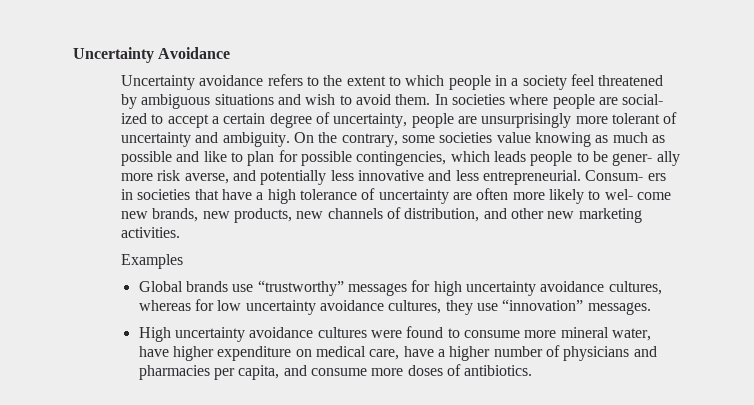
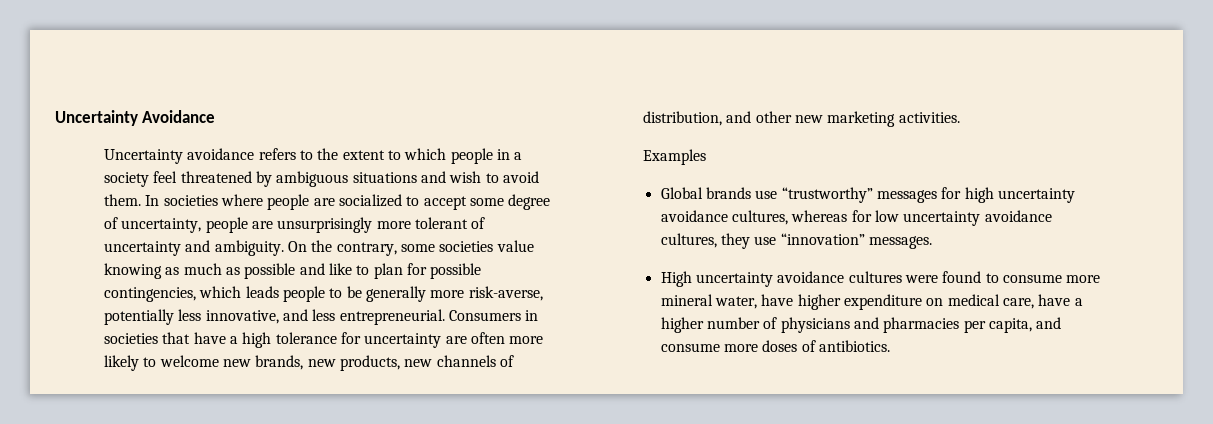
[622,94,664,105] [121,113,266,128] social- ized to accept a certain -> [339,194,504,210] socialized to accept some
[612,151,680,166] [121,170,257,184] gener- ally more risk averse, and -> [366,286,543,302] generally more risk-averse,
[358,170,425,181] innovative -> [205,310,279,324] innovative,
[585,170,666,181] Consum- ers -> [449,310,522,321] Consumers
[361,188,376,200] of -> [341,332,362,344] for
[604,189,671,200] wel- come -> [159,355,219,367] welcome

